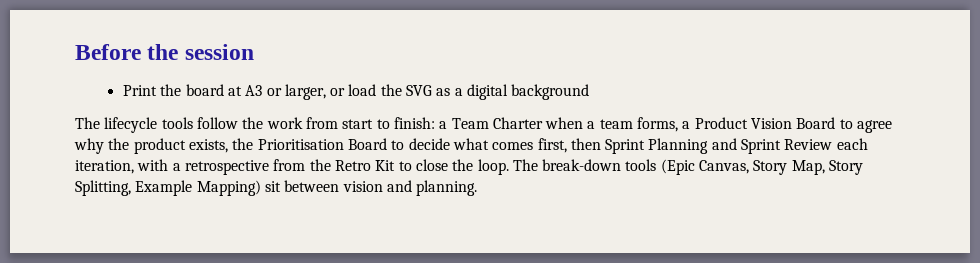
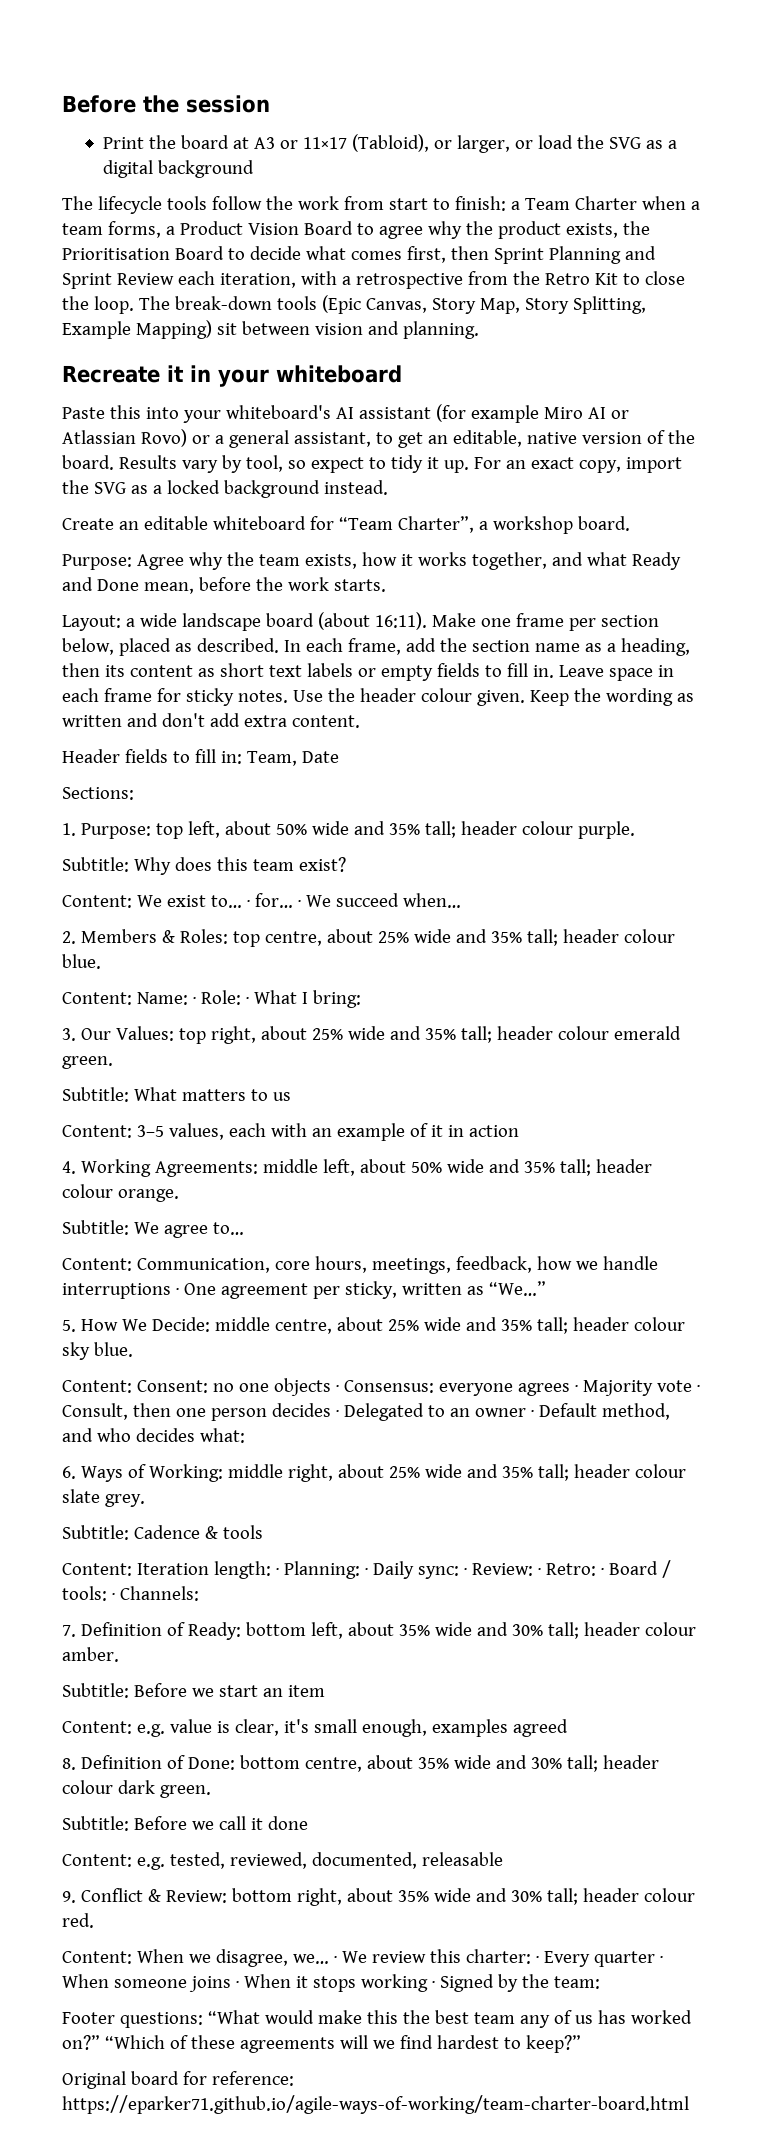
(282, 92) none -> [302,134,452,152] 11×17 (Tabloid), or
(478, 188) none -> [62,365,402,387] [62,404,629,423] [62,429,695,448] [62,455,682,473] [62,480,388,498] [62,516,630,534] [62,552,681,570] [62,577,386,594] [62,612,659,631] [62,638,690,656] [62,663,674,681] [62,688,694,706] [62,713,360,728] [62,749,339,766] [62,787,134,800] [62,821,635,839] [62,857,346,875] [62,893,461,908] [62,929,675,947] [62,954,101,969] [62,990,361,1008] [62,1026,681,1044] [62,1056,113,1069] [62,1087,291,1102] [62,1123,519,1141] [62,1159,652,1177] [62,1184,179,1202] [62,1220,244,1238] [62,1256,658,1274] [62,1281,546,1299] [62,1317,685,1334] [62,1342,133,1360] [62,1378,700,1396] [62,1403,670,1421] [62,1428,245,1443] [62,1464,686,1482] [62,1489,145,1507] [62,1525,263,1540] [62,1560,671,1579] [62,1586,199,1601] [62,1622,696,1640] [62,1647,119,1662] [62,1683,325,1698] [62,1719,568,1737] [62,1755,659,1772] [62,1780,211,1798] [62,1816,308,1831] [62,1852,503,1870] [62,1888,695,1906] [62,1913,94,1928] [62,1949,663,1967] [62,1974,600,1992] [62,2010,692,2028] [62,2035,581,2053] [62,2071,294,2089] [62,2095,689,2114] // Recreate it in your whiteboard // Paste this into your whiteboard's AI assistant (for example Miro AI or Atlassian Rovo) or a general assistant, to get an editable, native version of the board. Results vary by tool, so expect to tidy it up. For an exact copy, import the SVG as a locked background instead. // Create an editable whiteboard for “Team Charter”, a workshop board. // Purpose: Agree why the team exists, how it works together, and what Ready and Done mean, before the work starts. // Layout: a wide landscape board (about 16:11). Make one frame per section below, placed as described. In each frame, add the section name as a heading, then its content as short text labels or empty fields to fill in. Leave space in each frame for sticky notes. Use the header colour given. Keep the wording as written and don't add extra content. // Header fields to fill in: Team, Date // Sections: // 1. Purpose: top left, about 50% wide and 35% tall; header colour purple. // Subtitle: Why does this team exist? // Content: We exist to… · for… · We succeed when… // 2. Members & Roles: top centre, about 25% wide and 35% tall; header colour blue. // Content: Name: · Role: · What I bring: // 3. Our Values: top right, about 25% wide and 35% tall; header colour emerald green. // Subtitle: What matters to us // Content: 3–5 values, each with an example of it in action // 4. Working Agreements: middle left, about 50% wide and 35% tall; header colour orange. // Subtitle: We agree to… // Content: Communication, core hours, meetings, feedback, how we handle interruptions · One agreement per sticky, written as “We…” // 5. How We Decide: middle centre, about 25% wide and 35% tall; header colour sky blue. // Content: Consent: no one objects · Consensus: everyone agrees · Majority vote · Consult, then one person decides · Delegated to an owner · Default method, and who decides what: // 6. Ways of Working: middle right, about 25% wide and 35% tall; header colour slate grey. // Subtitle: Cadence & tools // Content: Iteration length: · Planning: · Daily sync: · Review: · Retro: · Board / tools: · Channels: // 7. Definition of Ready: bottom left, about 35% wide and 30% tall; header colour amber. // Subtitle: Before we start an item // Content: e.g. value is clear, it's small enough, examples agreed // 8. Definition of Done: bottom centre, about 35% wide and 30% tall; header colour dark green. // Subtitle: Before we call it done // Content: e.g. tested, reviewed, documented, releasable // 9. Conflict & Review: bottom right, about 35% wide and 30% tall; header colour red. // Content: When we disagree, we… · We review this charter: · Every quarter · When someone joins · When it stops working · Signed by the team: // Footer questions: “What would make this the best team any of us has worked on?” “Which of these agreements will we find hardest to keep?” // Original board for reference: https://eparker71.github.io/agile-ways-of-working/team-charter-board.html

